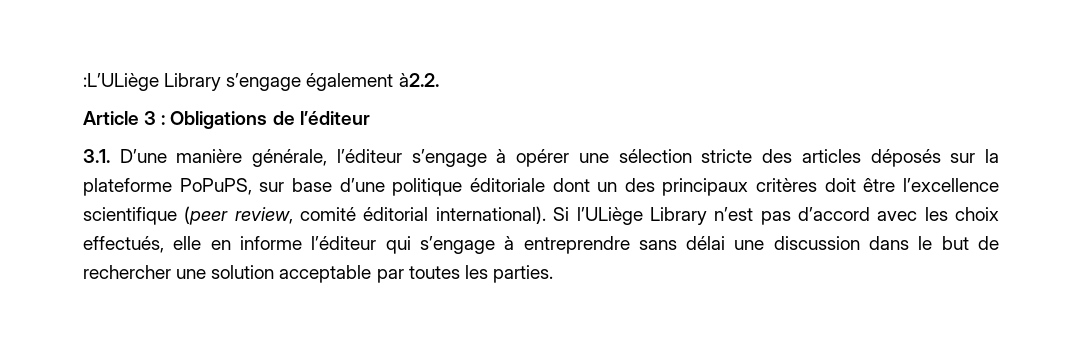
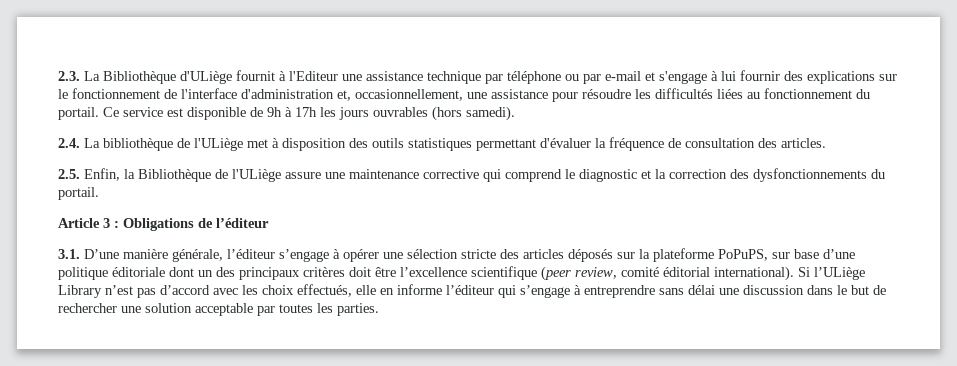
[83,73,439,91] :L’ULiège Library s’engage également à2.2. -> [58,70,897,84] [58,88,870,102] [58,106,515,121] [58,137,826,151] [58,168,885,182] [58,187,99,200] 2.3. La Bibliothèque d'ULiège fournit à l'Editeur une assistance technique par téléphone ou par e-mail et s'engage à lui fournir des explications sur le fonctionnement de l'interface d'administration et, occasionnellement, une assistance pour résoudre les difficultés liées au fonctionnement du portail. Ce service est disponible de 9h à 17h les jours ouvrables (hors samedi). // 2.4. La bibliothèque de l'ULiège met à disposition des outils statistiques permettant d'évaluer la fréquence de consultation des articles. // 2.5. Enfin, la Bibliothèque de l'ULiège assure une maintenance corrective qui comprend le diagnostic et la correction des dysfonctionnements du portail.

